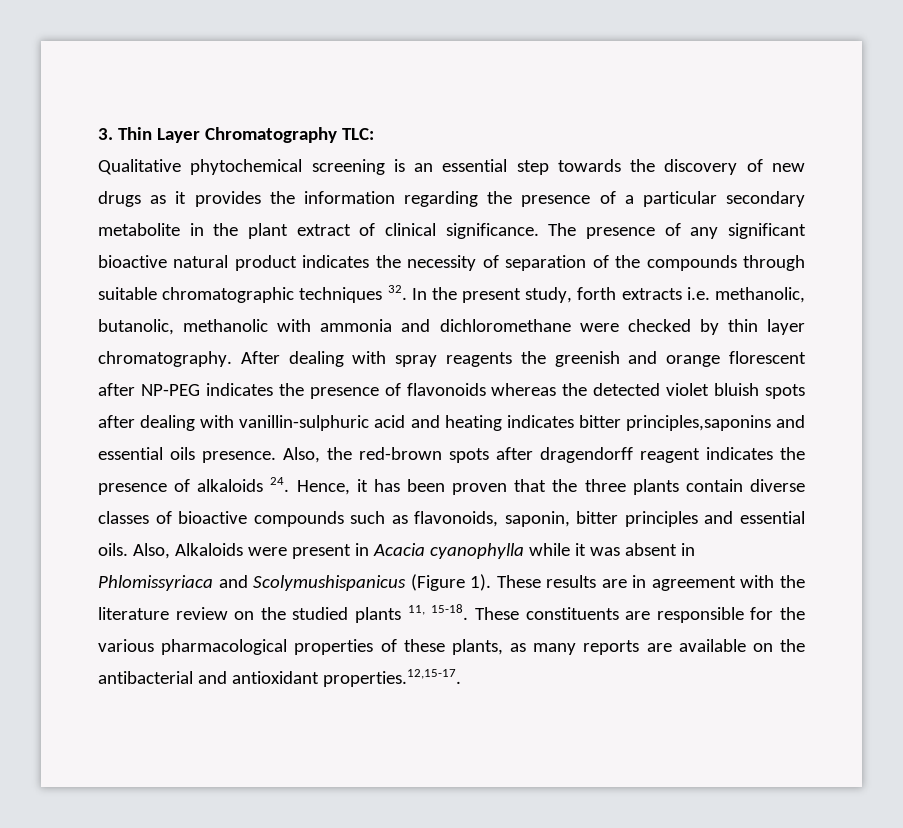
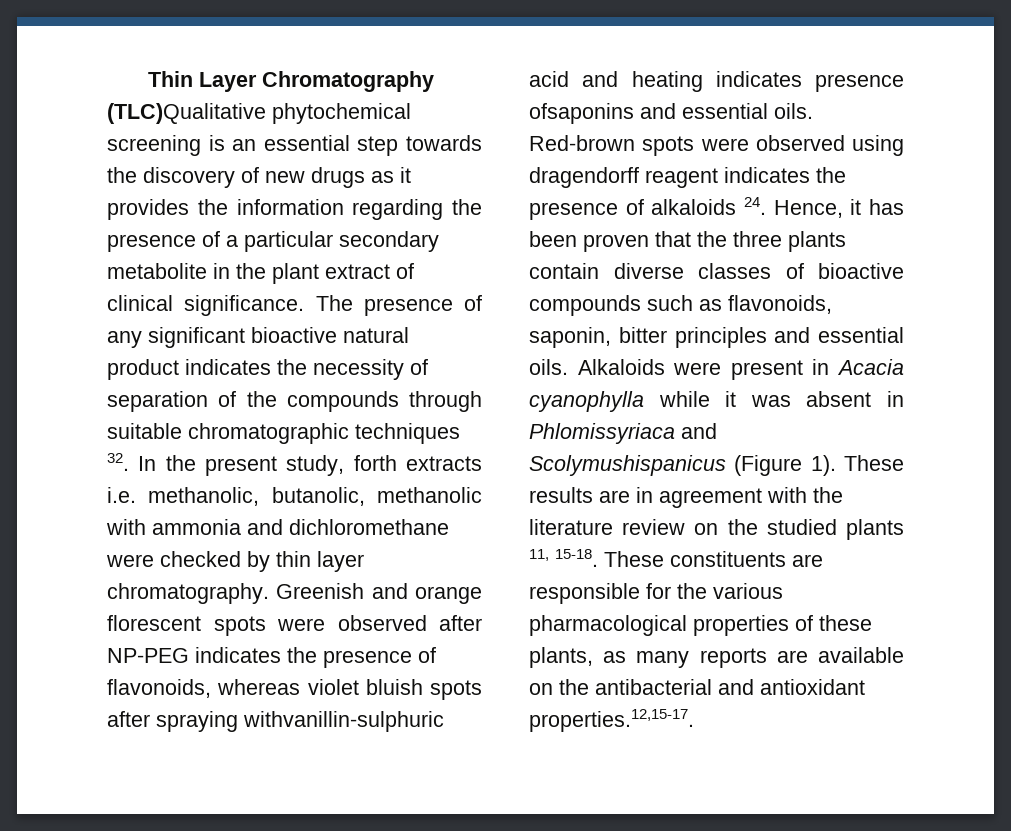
[98,128,113,140] 3. -> (147, 79) none
[341,128,374,140] [98,159,181,175] TLC: // Qualitative -> [107,103,266,124] (TLC)Qualitative
[240,351,806,367] After dealing with spray reagents the greenish and orange florescent -> [276,583,482,604] [107,615,427,636] Greenish and orange florescent spots were observed
[406,383,661,396] flavonoids whereas the detected -> [107,679,301,698] flavonoids, whereas
[140,415,370,431] dealing with vanillin-sulphuric -> [156,711,444,732] spraying withvanillin-sulphuric
[578,415,806,431] [98,447,533,463] bitter principles,saponins and essential oils presence. Also, the red-brown spots after -> [815,74,904,92] [529,103,813,124] [529,135,904,156] presence ofsaponins and essential oils. Red-brown spots were observed using
[132,543,170,559] Also, -> (568, 367) none

